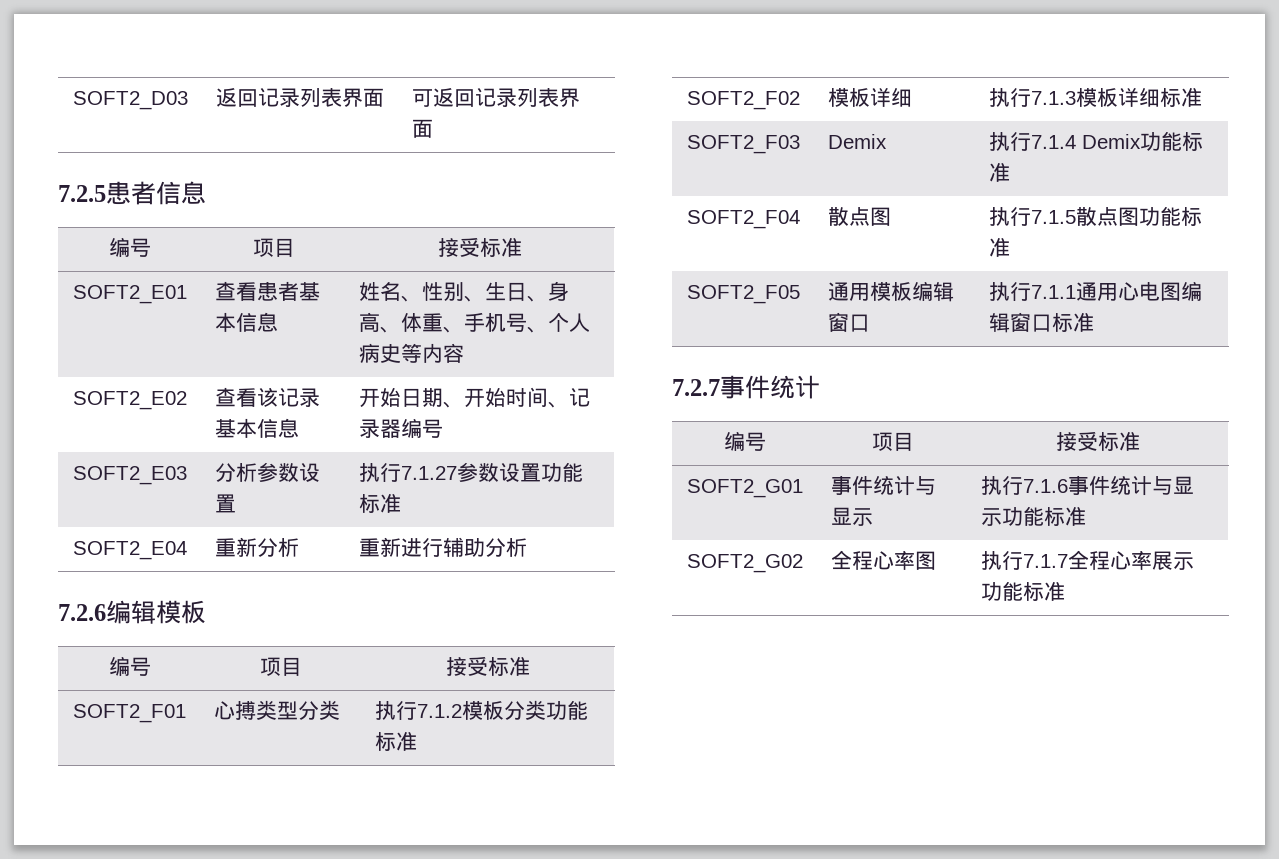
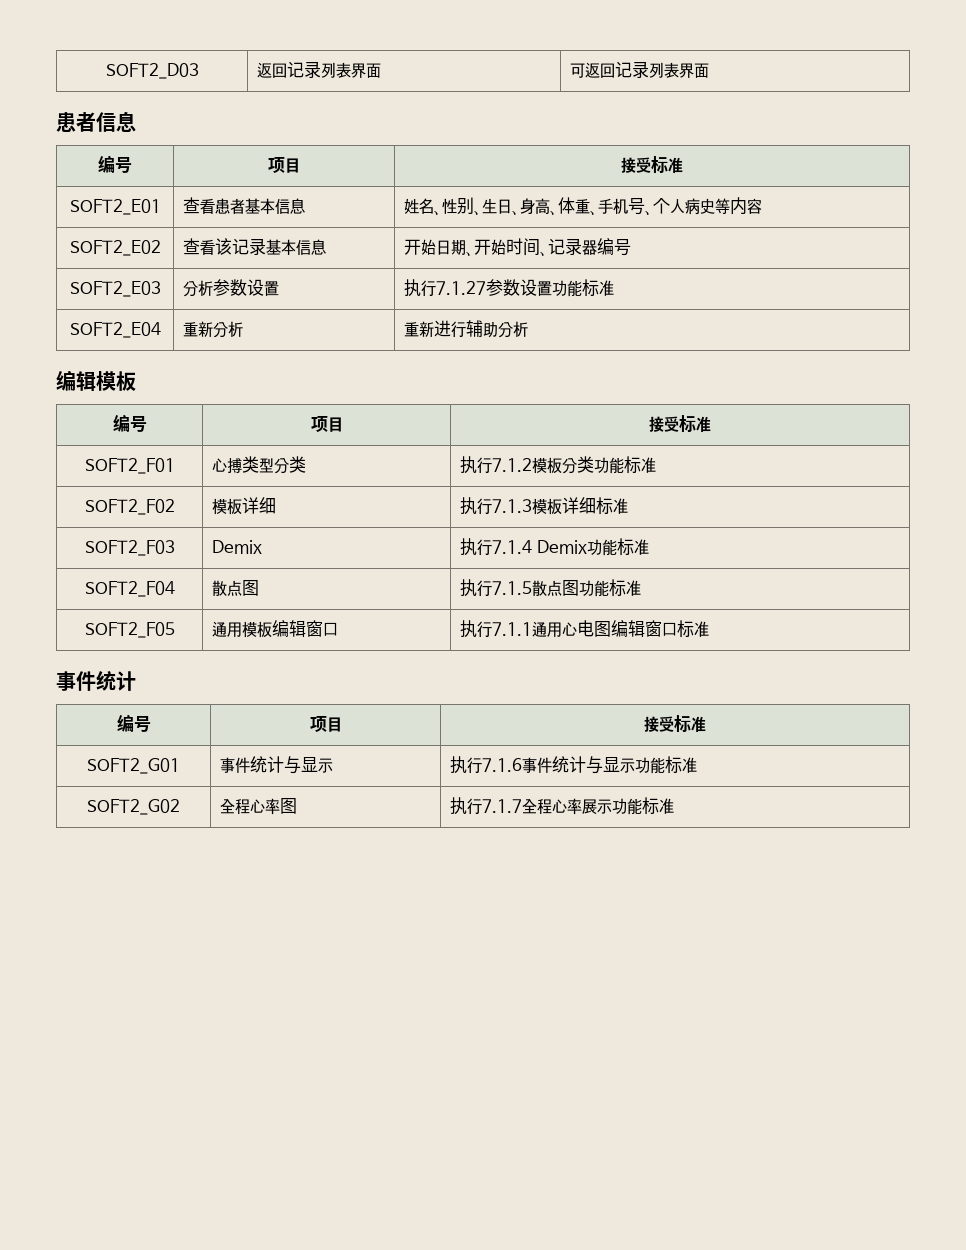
[58,185,106,202] 7.2.5 -> (709, 70) none
[58,604,106,621] 7.2.6 -> (528, 329) none
[672,379,720,396] 7.2.7 -> (709, 629) none

